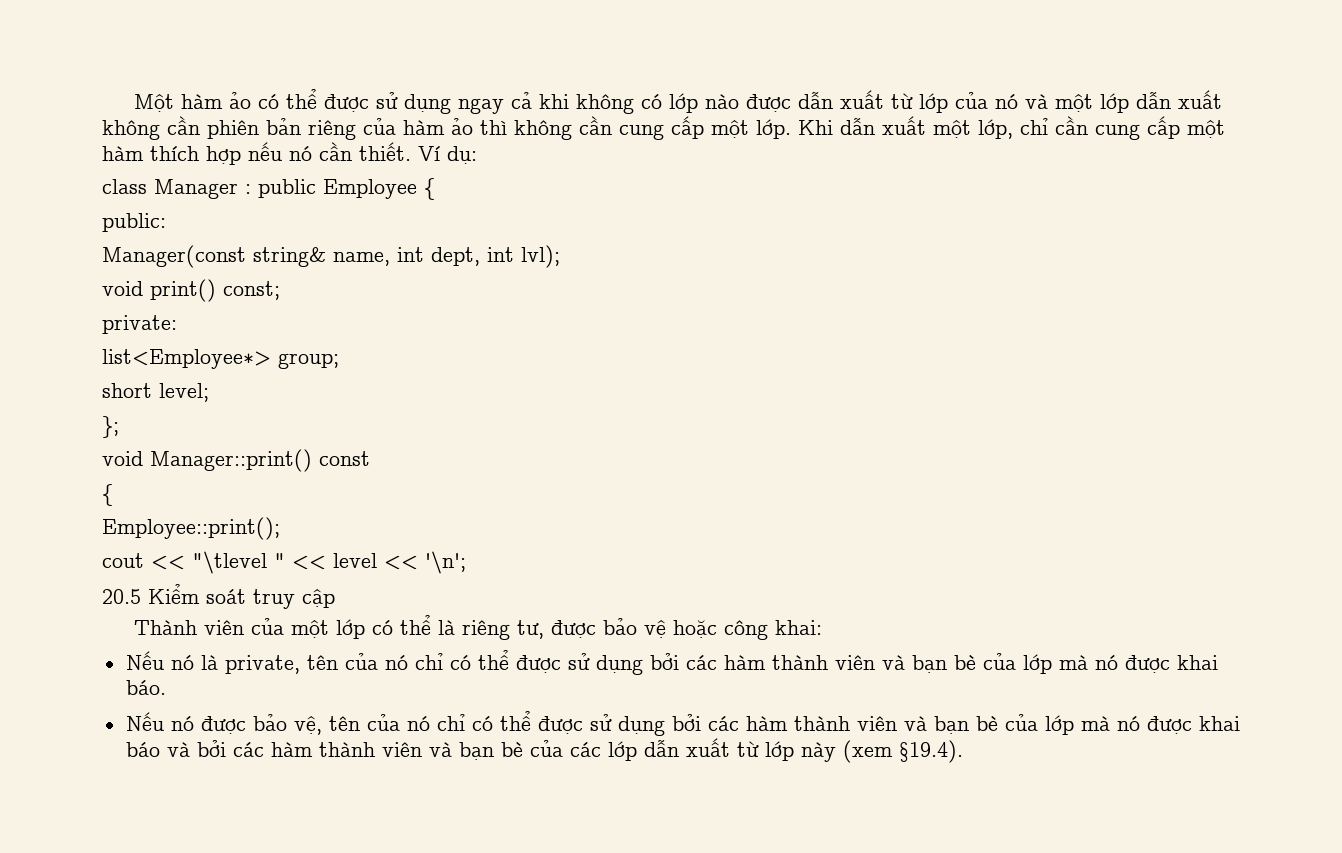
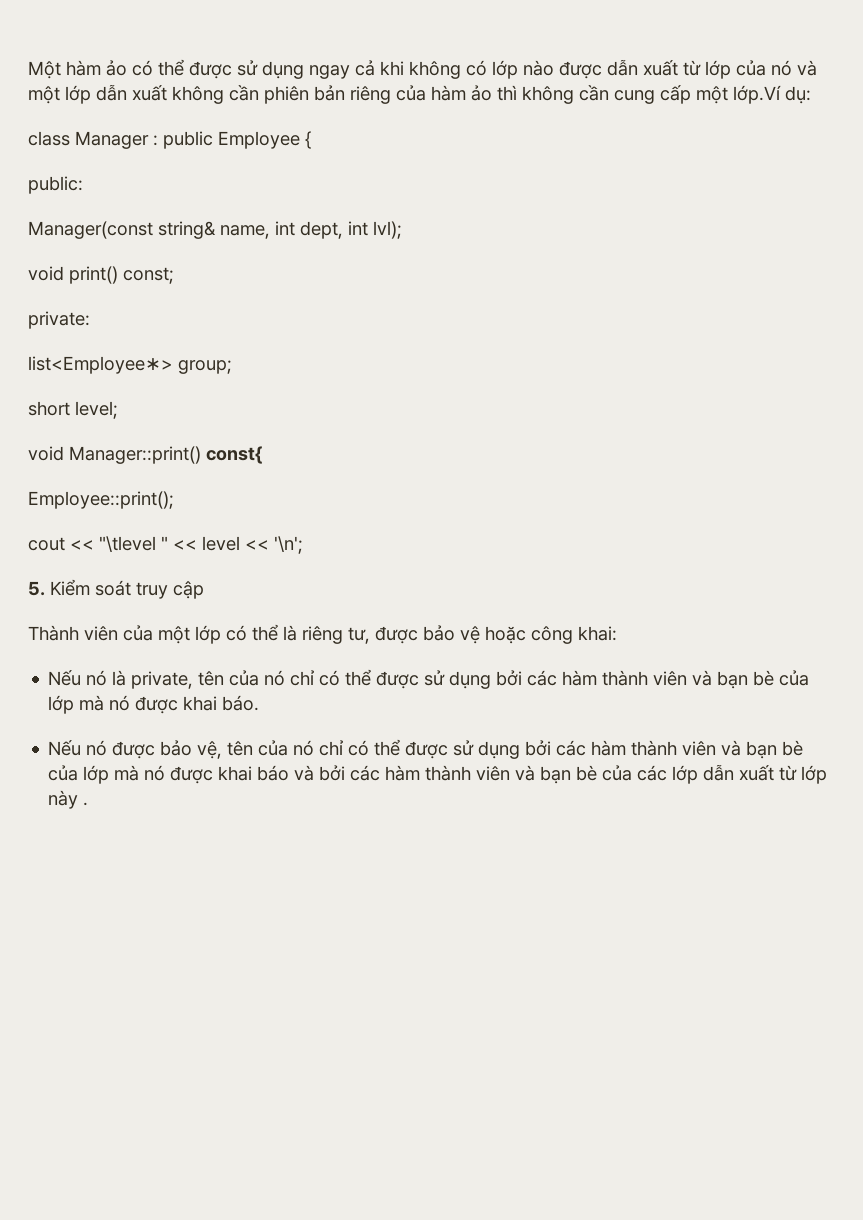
[756,116,1225,140] [102,142,440,165] lớp. Khi dẫn xuất một lớp, chỉ cần cung cấp một hàm thích hợp nếu nó cần thiết. Ví -> [733,85,781,104] lớp.Ví
[102,416,119,438] // }; -> (118, 410) none
[319,451,370,466] [102,484,113,506] const // { -> [206,446,262,464] const{
[102,589,141,604] 20.5 -> [28,581,45,596] 5.
[842,740,963,763] (xem §19.4). -> [83,802,89,806] .

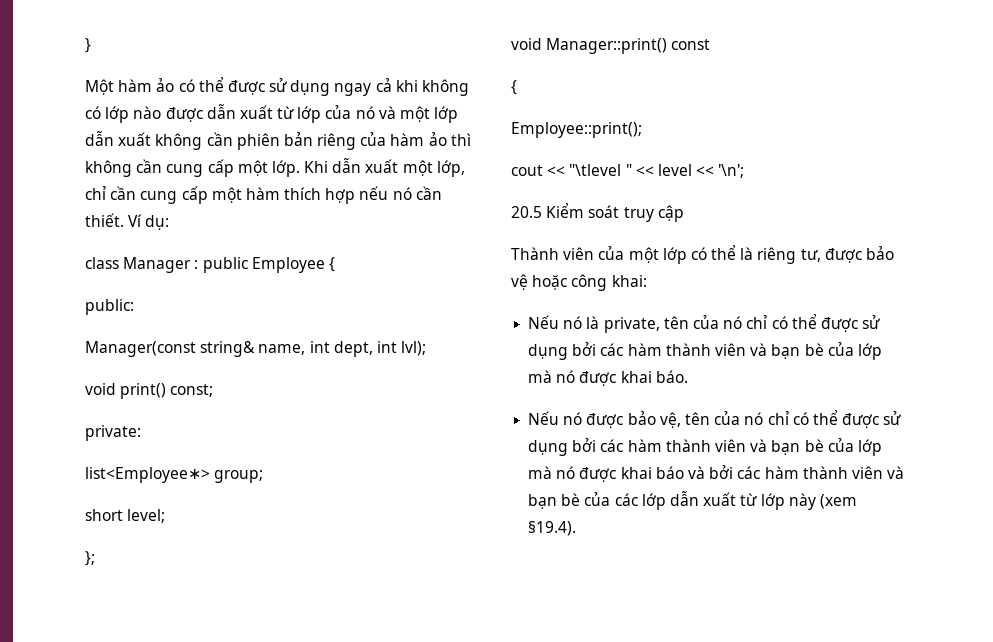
(28, 70) none -> [85,38,91,53] } //
[733,85,781,104] lớp.Ví -> [271,158,465,177] [85,186,442,204] [85,213,143,227] lớp. Khi dẫn xuất một lớp, chỉ cần cung cấp một hàm thích hợp nếu nó cần thiết. Ví
(118, 410) none -> [85,551,95,566] // };
[206,446,262,464] const{ -> [671,39,711,50] [511,80,517,95] const // {
[28,581,45,596] 5. -> [511,206,542,218] 20.5
[83,802,89,806] . -> [819,494,857,509] [528,521,577,536] (xem §19.4).

